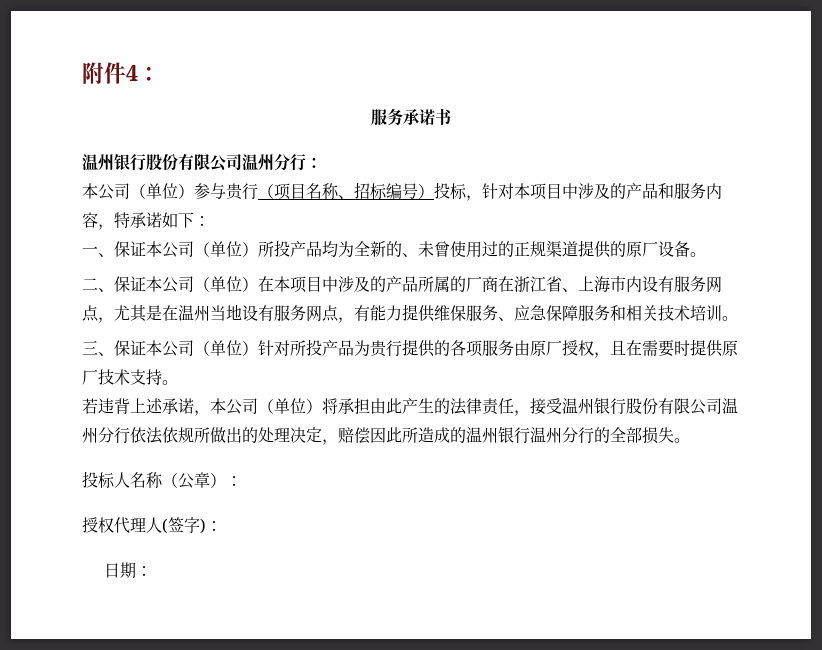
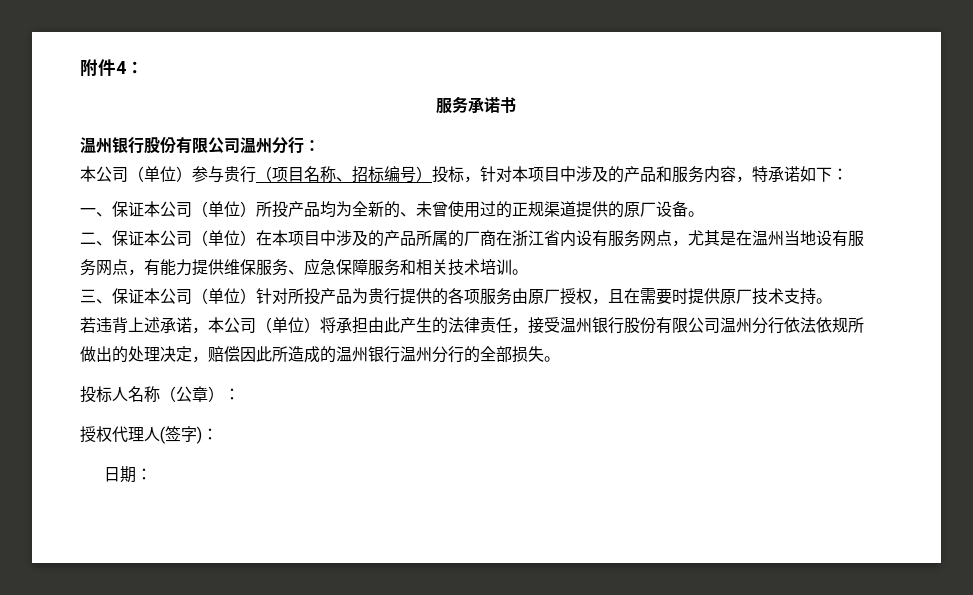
[562,276,626,293] 、上海市 -> (560, 238) none

